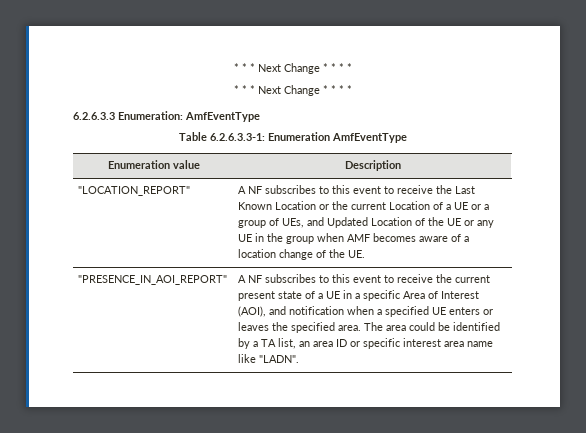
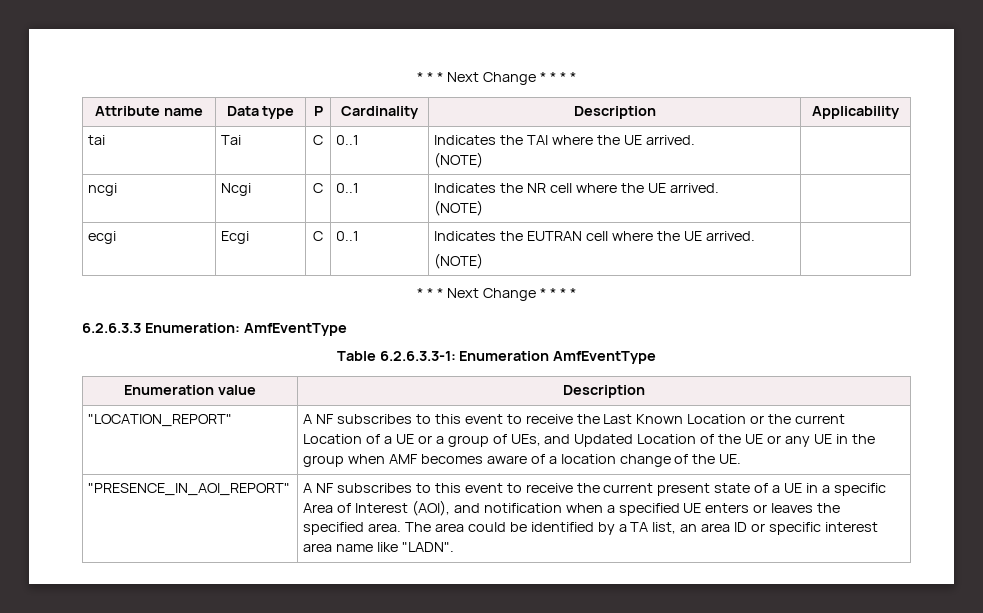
[234,63,352,74] * * * Next Change * * * * -> [417,72,576,85] [95,106,203,116] [226,106,295,119] [313,106,323,116] [341,106,419,119] [573,106,656,119] [812,106,900,119] [88,135,106,145] [221,135,242,145] [313,135,323,145] [336,135,360,145] [434,135,695,145] [434,152,484,168] [88,183,118,196] [221,183,252,196] [313,183,323,193] [336,183,360,193] [434,183,719,193] [434,200,484,216] [88,231,117,244] [221,231,250,244] [313,231,323,241] [336,231,360,241] [434,231,755,241] [434,253,484,269] * * * Next Change * * * * // Attribute name | Data type | P | Cardinality | Description | Applicability // tai | Tai | C | 0..1 | Indicates the TAI where the UE arrived. // (NOTE) | // ncgi | Ncgi | C | 0..1 | Indicates the NR cell where the UE arrived. // (NOTE) | // ecgi | Ecgi | C | 0..1 | Indicates the EUTRAN cell where the UE arrived. // (NOTE) |

